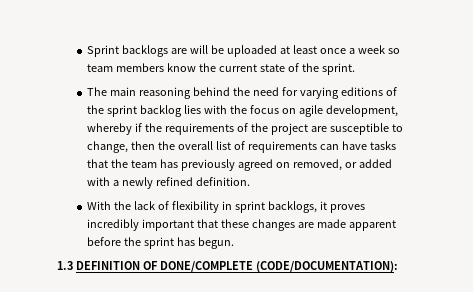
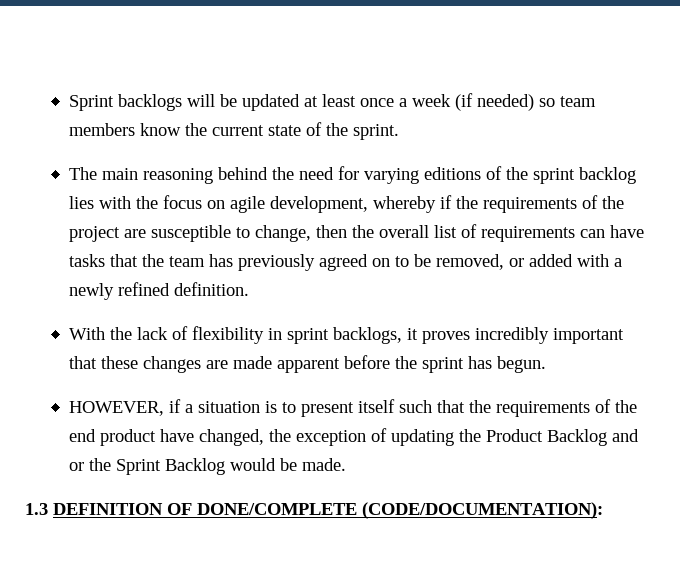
[171,48,188,54] are -> (183, 102) none
[227,45,278,57] uploaded -> [242,94,301,111] updated
(386, 49) none -> [455,93,535,111] (if needed)
(291, 165) none -> [395,254,432,267] to be
(235, 243) none -> [69,399,638,417] [69,428,640,446] [69,458,347,475] // HOWEVER, if a situation is to present itself such that the requirements of the end product have changed, the exception of updating the Product Backlog and or the Sprint Backlog would be made.

